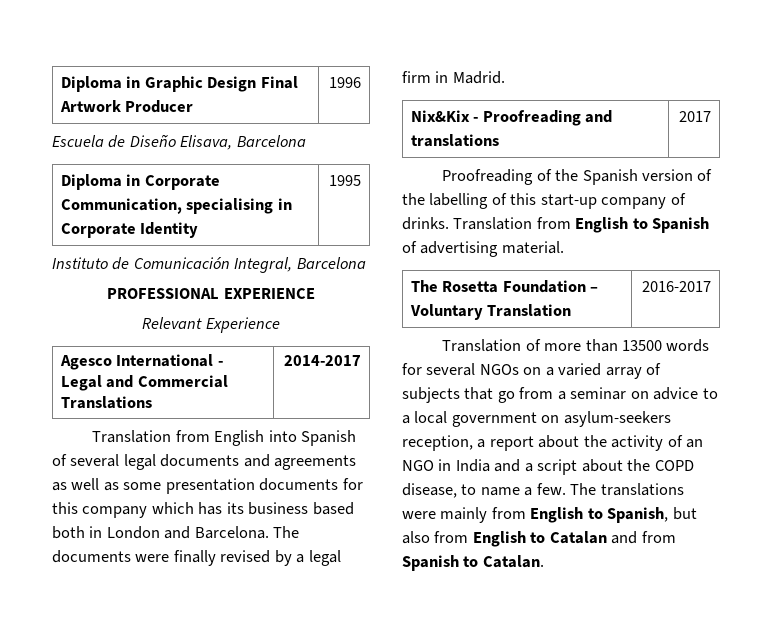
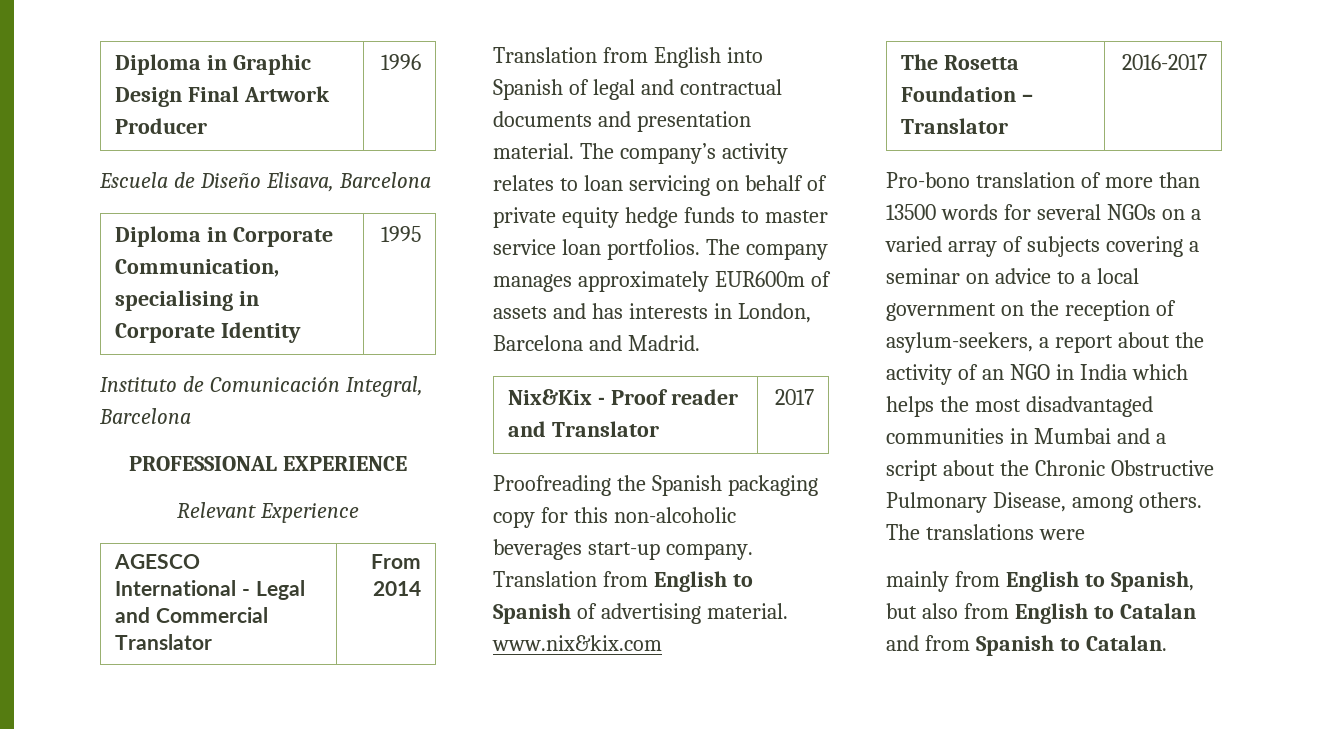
[59,355,112,370] Agesco -> [114,554,201,569] AGESCO
[60,396,152,409] [284,355,362,366] Translations | 2014-2017 -> [115,634,213,650] [370,554,421,569] [372,581,421,596] Translator | From 2014
[70,454,357,470] [52,478,363,494] [52,502,354,518] [52,526,300,539] [52,550,341,566] [402,71,449,83] several legal documents and agreements as well as some presentation documents for this company which has its business based both in London and Barcelona. The documents were finally revised by a legal firm in -> [592,79,782,100] [493,111,751,132] [493,143,788,164] [493,175,827,196] [493,207,828,228] [493,239,828,260] [493,271,831,292] [493,303,811,323] [493,335,622,351] legal and contractual documents and presentation material. The company’s activity relates to loan servicing on behalf of private equity hedge funds to master service loan portfolios. The company manages approximately EUR600m of assets and has interests in London, Barcelona and
[482,110,613,126] [410,134,499,147] Proofreading and translations -> [611,389,739,405] [508,421,660,437] Proof reader and Translator
[536,169,552,181] of -> (611, 485) none
[641,169,713,181] [402,193,686,209] [402,217,449,230] version of the labelling of this start-up company of drinks. -> [727,475,818,496] [493,507,736,528] [493,539,753,560] packaging copy for this non-alcoholic beverages start-up company.
(564, 247) none -> [492,635,662,651] www.nix&kix.com
[409,304,572,320] Voluntary Translation -> [901,118,1009,134] Translator
[442,339,522,352] Translation -> [886,172,1075,188] Pro-bono translation
[464,387,554,403] that go from -> [1105,236,1183,257] covering
[563,411,671,427] [402,435,473,451] asylum-seekers reception, -> [1029,300,1176,321] [886,332,1033,353] the reception of asylum-seekers,
(490, 465) none -> [1131,364,1188,380] [886,396,1153,417] [886,428,1111,444] which helps the most disadvantaged communities in Mumbai
[654,460,694,471] [402,483,566,498] COPD disease, to name a few. -> [1034,460,1214,476] [886,492,1202,513] Chronic Obstructive Pulmonary Disease, among others.
(436, 515) none -> (1085, 534) //

